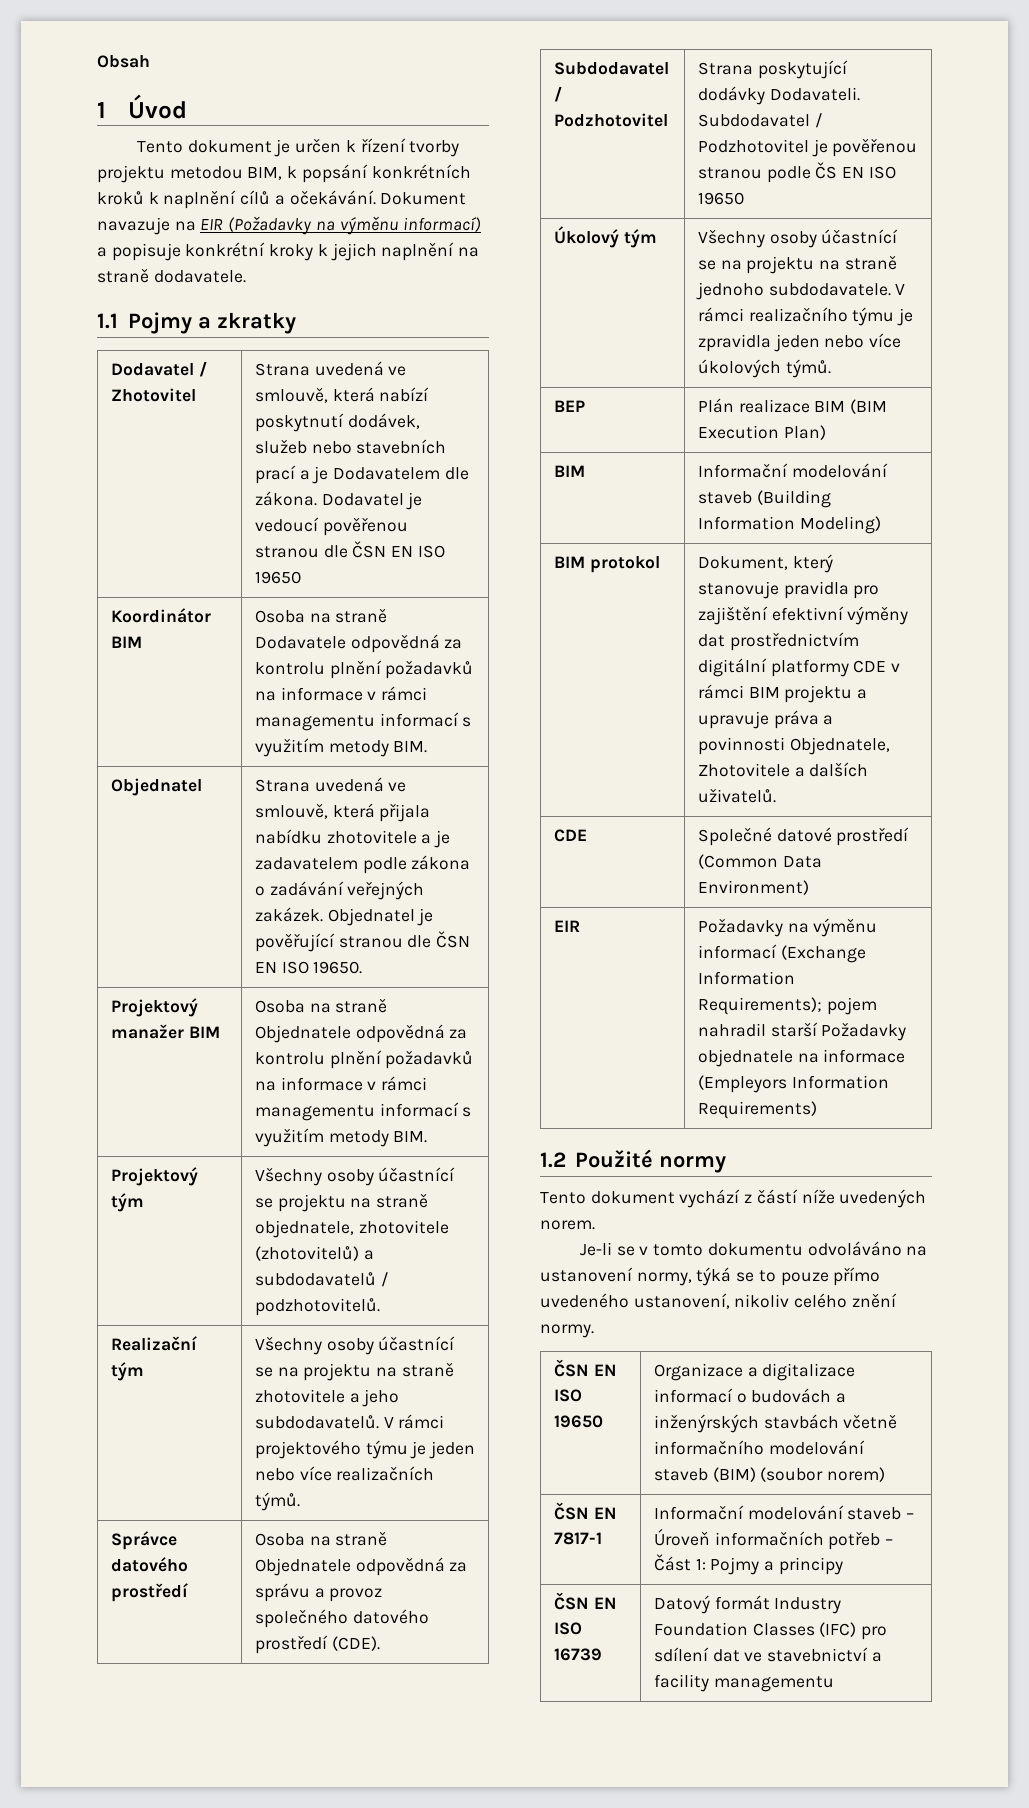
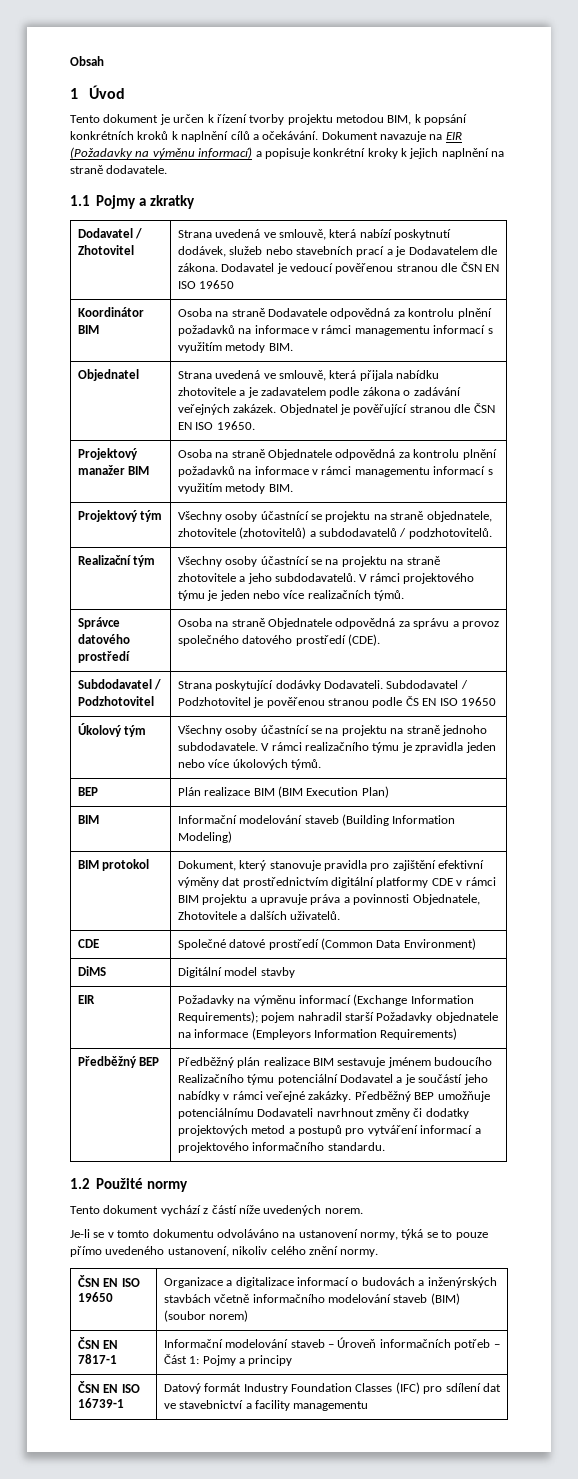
(809, 887) none -> [77,966,106,976] [177,967,295,978] // DiMS | Digitální model stavby
(817, 1110) none -> [77,1056,160,1068] [177,1057,493,1068] [177,1074,488,1085] [177,1091,490,1102] [177,1108,469,1119] [177,1125,481,1136] [177,1142,385,1153] // Předběžný BEP | Předběžný plán realizace BIM sestavuje jménem budoucího Realizačního týmu potenciální Dodavatel a je součástí jeho nabídky v rámci veřejné zakázky. Předběžný BEP umožňuje potenciálnímu Dodavateli navrhnout změny či dodatky projektových metod a postupů pro vytváření informací a projektového informačního standardu.
[553,1648,602,1661] 16739 -> [77,1398,124,1408] 16739-1

